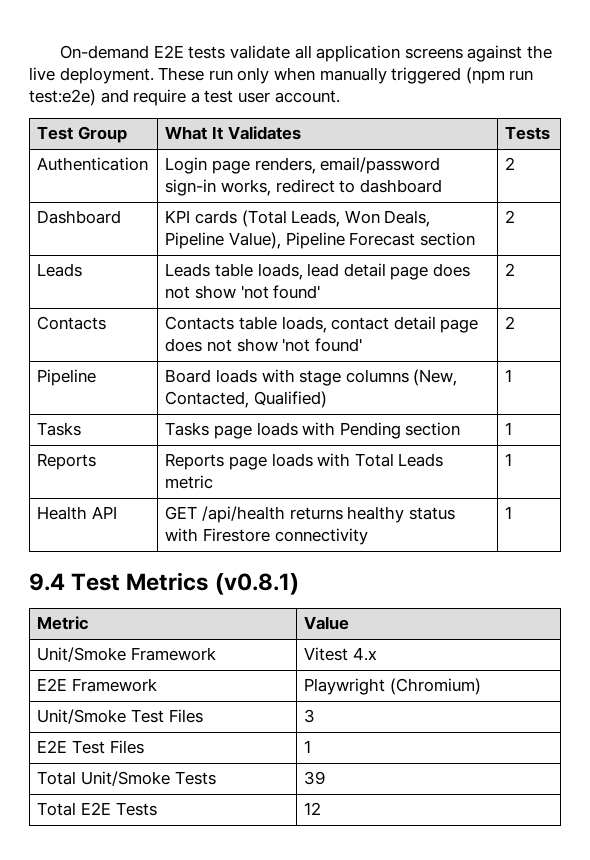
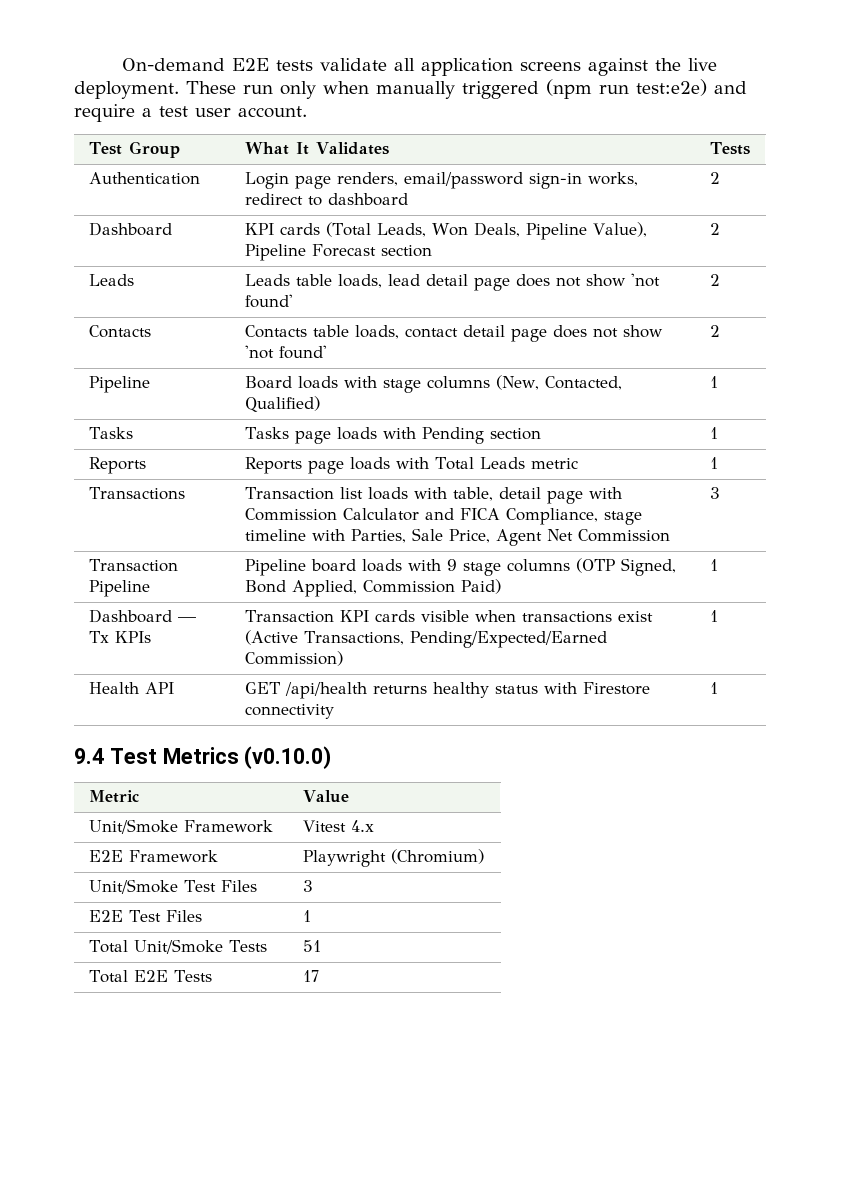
(513, 459) none -> [88,487,185,500] [244,487,622,504] [244,508,642,525] [244,528,670,546] [709,487,720,499] [88,559,178,572] [88,580,150,597] [244,558,676,576] [244,579,501,597] [709,559,718,571] [88,609,196,623] [88,631,151,643] [244,610,653,623] [244,630,607,648] [244,651,343,666] [709,610,718,622] // Transactions | Transaction list loads with table, detail page with Commission Calculator and FICA Compliance, stage timeline with Parties, Sale Price, Agent Net Commission | 3 // Transaction Pipeline | Pipeline board loads with 9 stage columns (OTP Signed, Bond Applied, Commission Paid) | 1 // Dashboard — Tx KPIs | Transaction KPI cards visible when transactions exist (Active Transactions, Pending/Expected/Earned Commission) | 1
[214,573,299,595] (v0.8.1) -> [244,746,332,769] (v0.10.0)
[304,771,326,785] 39 -> [302,940,321,952] 51
[304,802,322,815] 12 -> [302,970,319,982] 17

